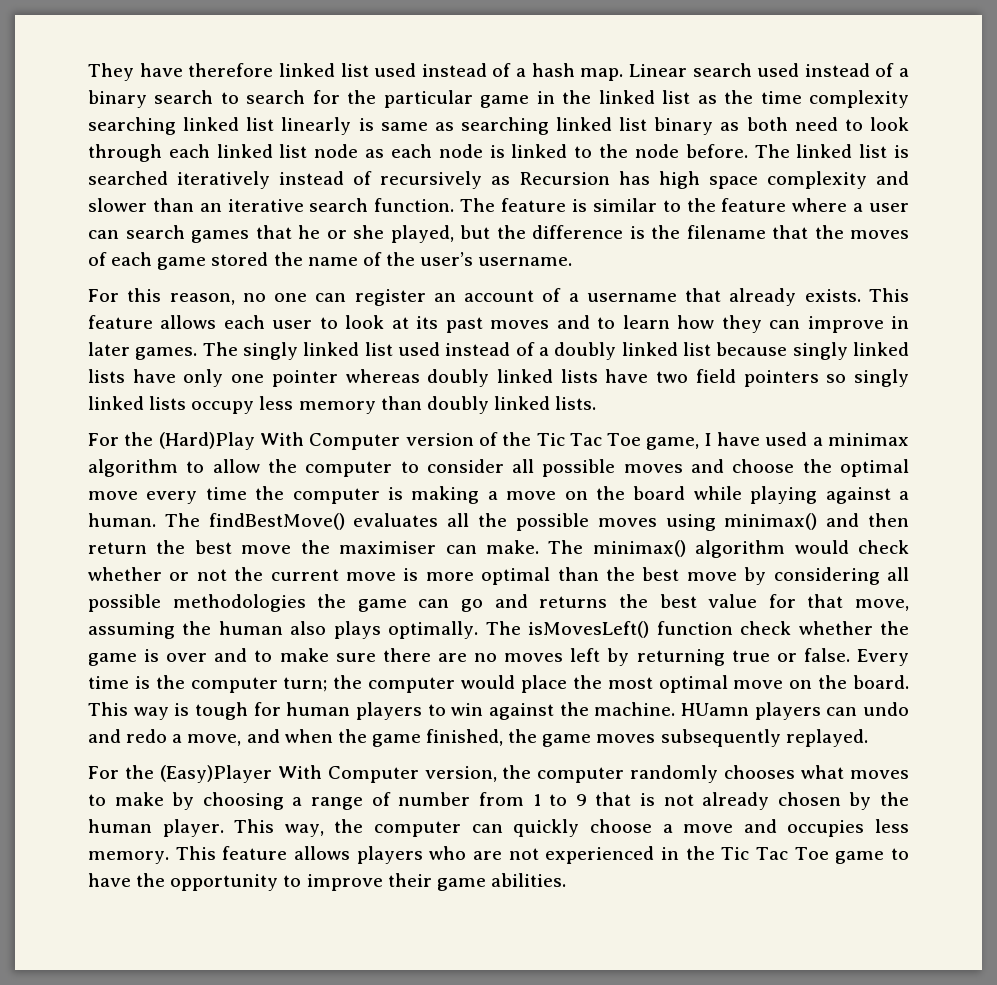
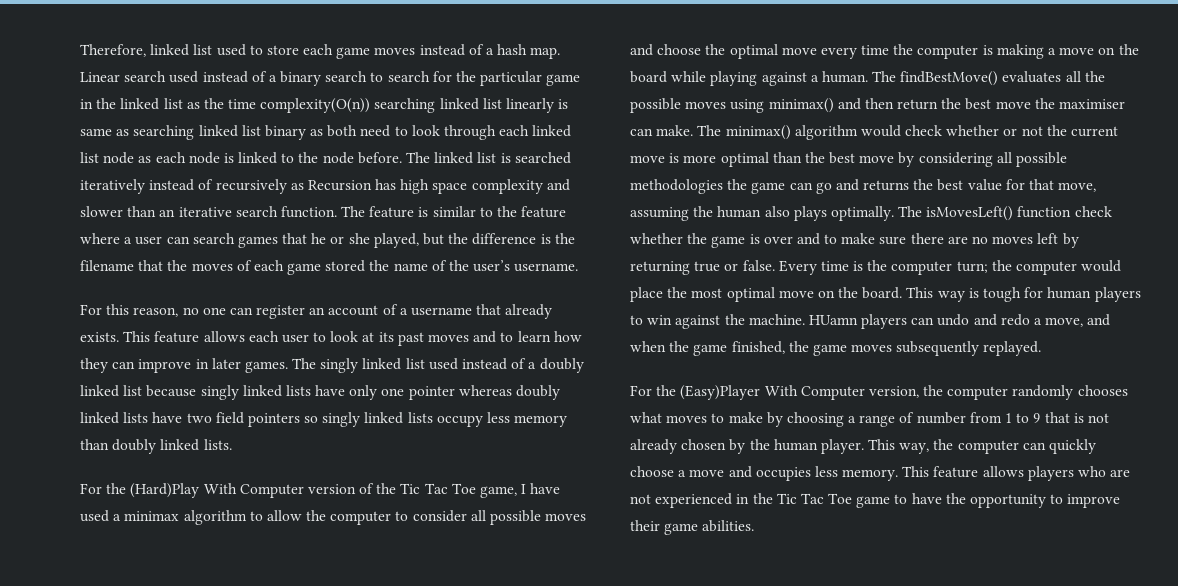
[88,63,417,81] They have therefore linked list used -> [80,44,416,59] Therefore, linked list used to store each game moves
[809,90,909,108] complexity -> [260,98,371,113] complexity(O(n))

